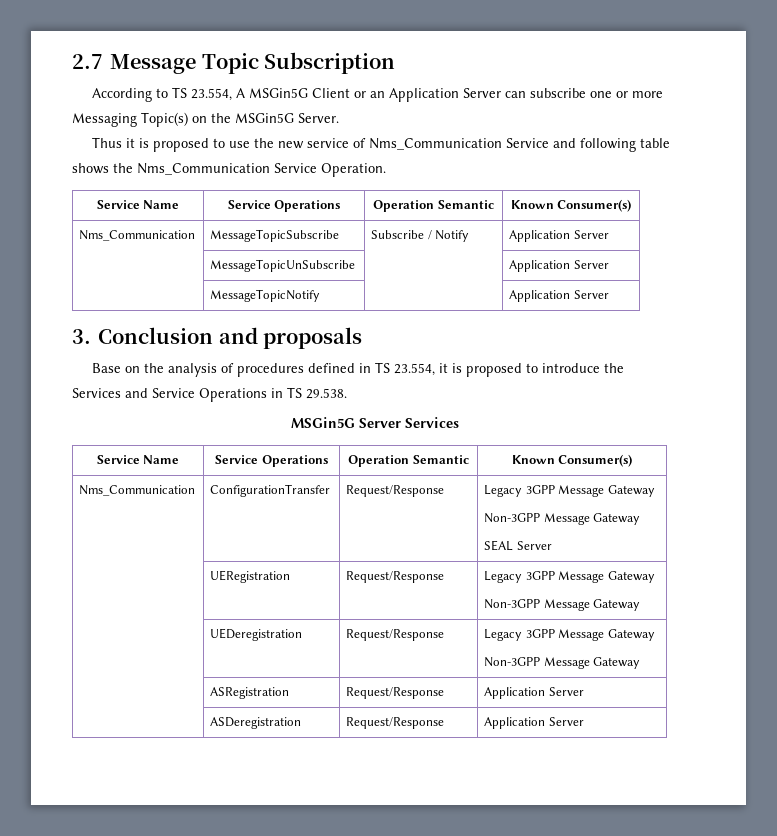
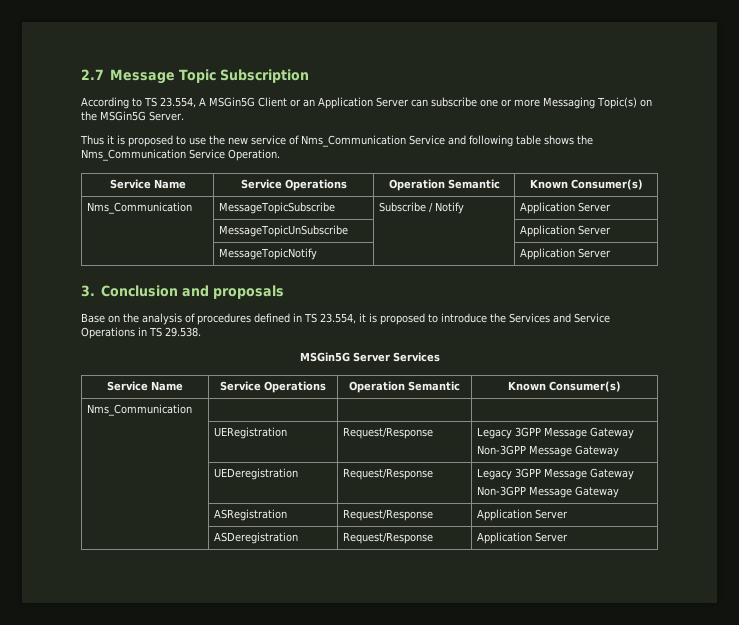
[210,484,331,497] [346,485,445,497] [484,485,655,497] [484,513,641,525] [484,540,552,551] ConfigurationTransfer | Request/Response | Legacy 3GPP Message Gateway // Non-3GPP Message Gateway // SEAL Server -> (193, 410) | |

